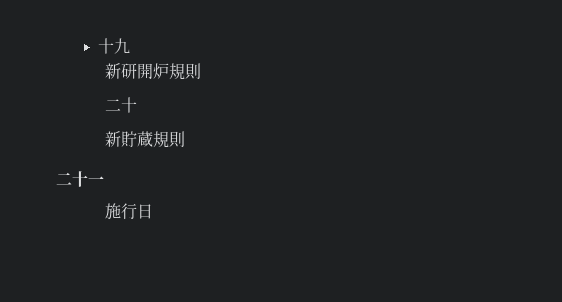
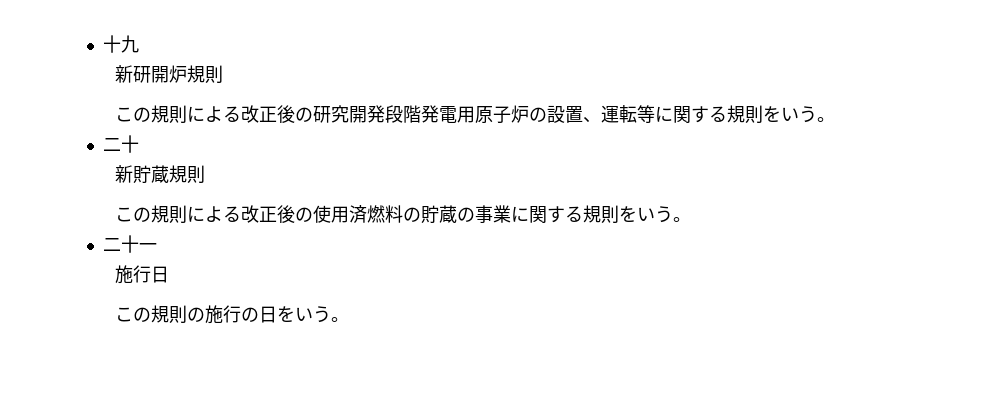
[105,97,138,113] [105,131,186,148] [56,171,104,187] [105,203,154,220] 二十 // 新貯蔵規則 // 二十一 // 施行日 -> [114,105,835,124] [103,135,140,153] [114,165,205,184] [114,205,691,224] [103,235,158,253] [114,265,169,284] [114,305,349,324] この規則による改正後の研究開発段階発電用原子炉の設置、運転等に関する規則をいう。 // 二十 // 新貯蔵規則 // この規則による改正後の使用済燃料の貯蔵の事業に関する規則をいう。 // 二十一 // 施行日 // この規則の施行の日をいう。

